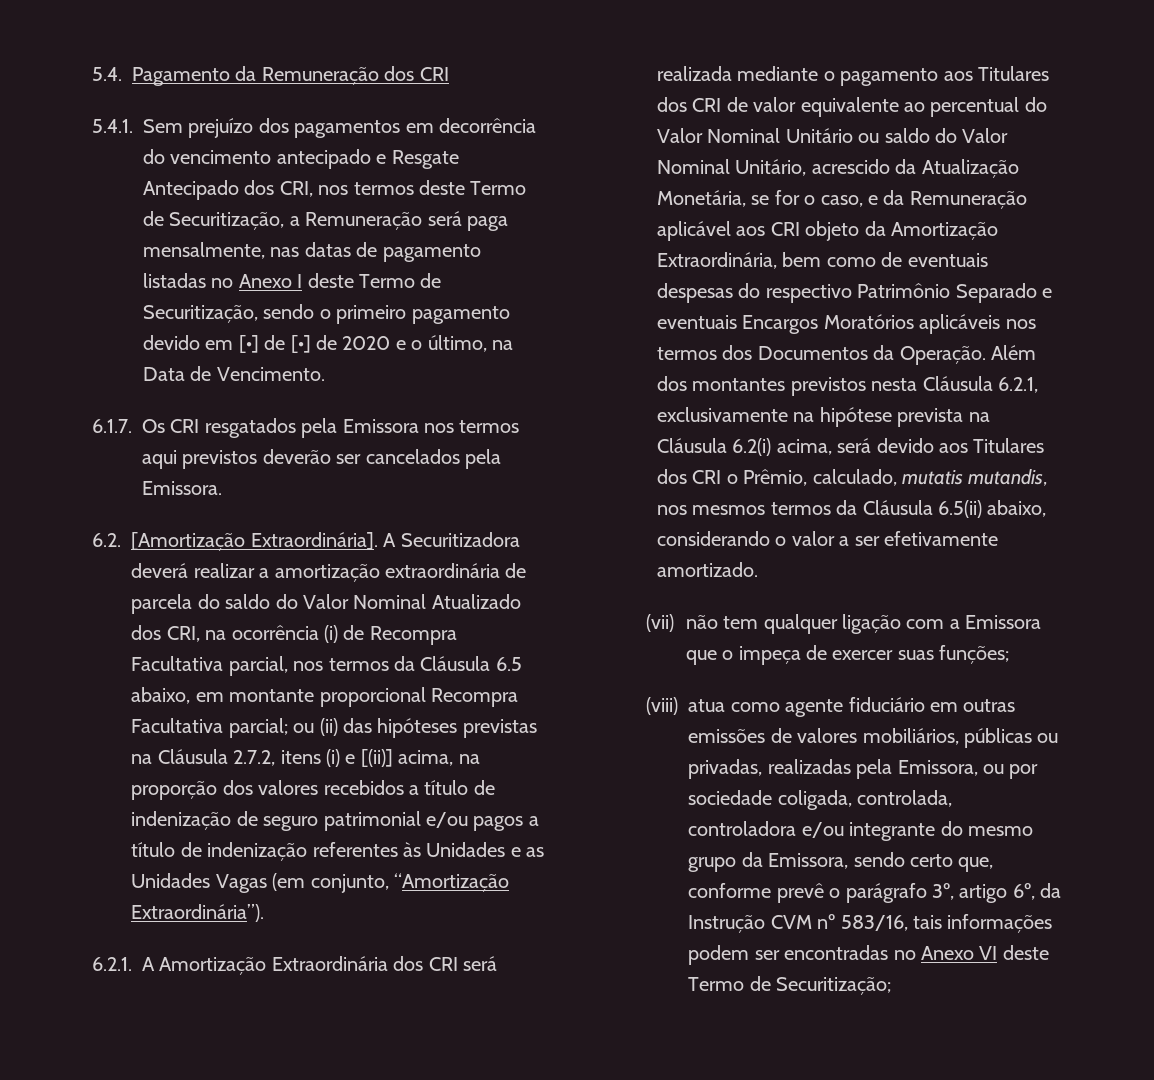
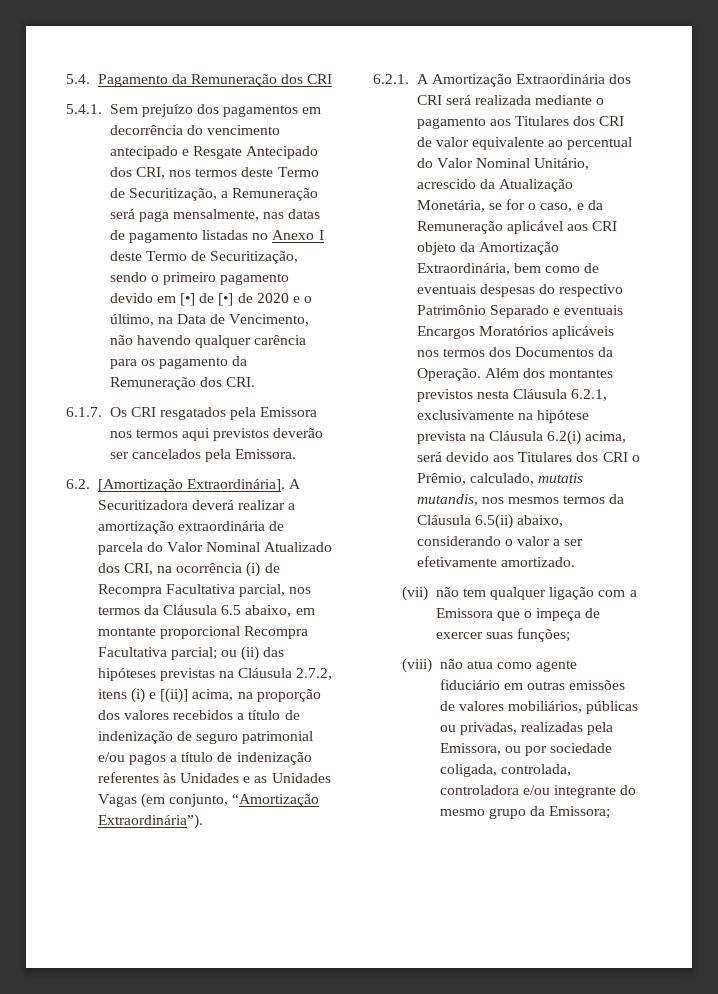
[216,367,325,381] Vencimento. -> [229,314,310,326] [109,335,307,348] [109,356,248,369] [109,377,256,390] Vencimento, não havendo qualquer carência para os pagamento da Remuneração dos CRI.
[225,594,298,609] saldo do -> (163, 547) none
[785,128,1009,143] [657,159,730,174] Unitário ou saldo do Valor Nominal -> (531, 163) none
(679, 706) none -> [439,659,463,669] não
[768,852,994,872] [688,883,1062,903] [688,914,1053,933] [688,945,1049,965] [688,976,892,995] Emissora, sendo certo que, conforme prevê o parágrafo 3º, artigo 6º, da Instrução CVM nº 583/16, tais informações podem ser encontradas no Anexo VI deste Termo de Securitização; -> [549,806,611,819] Emissora;

